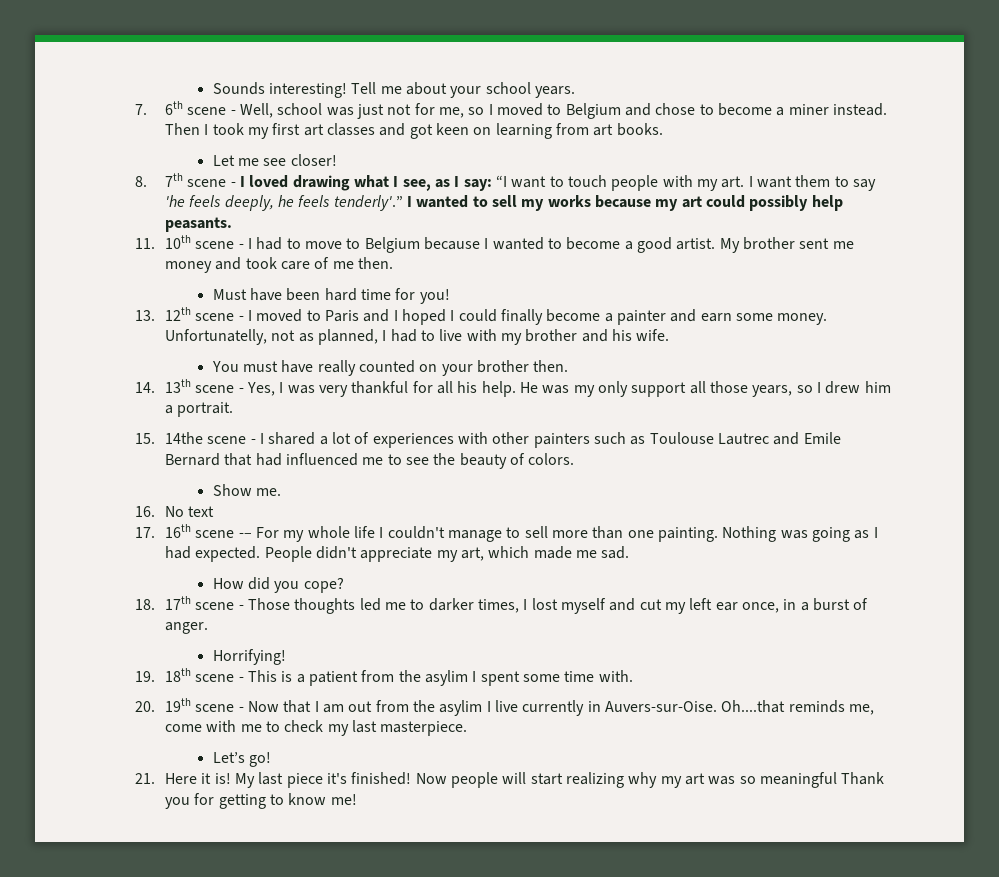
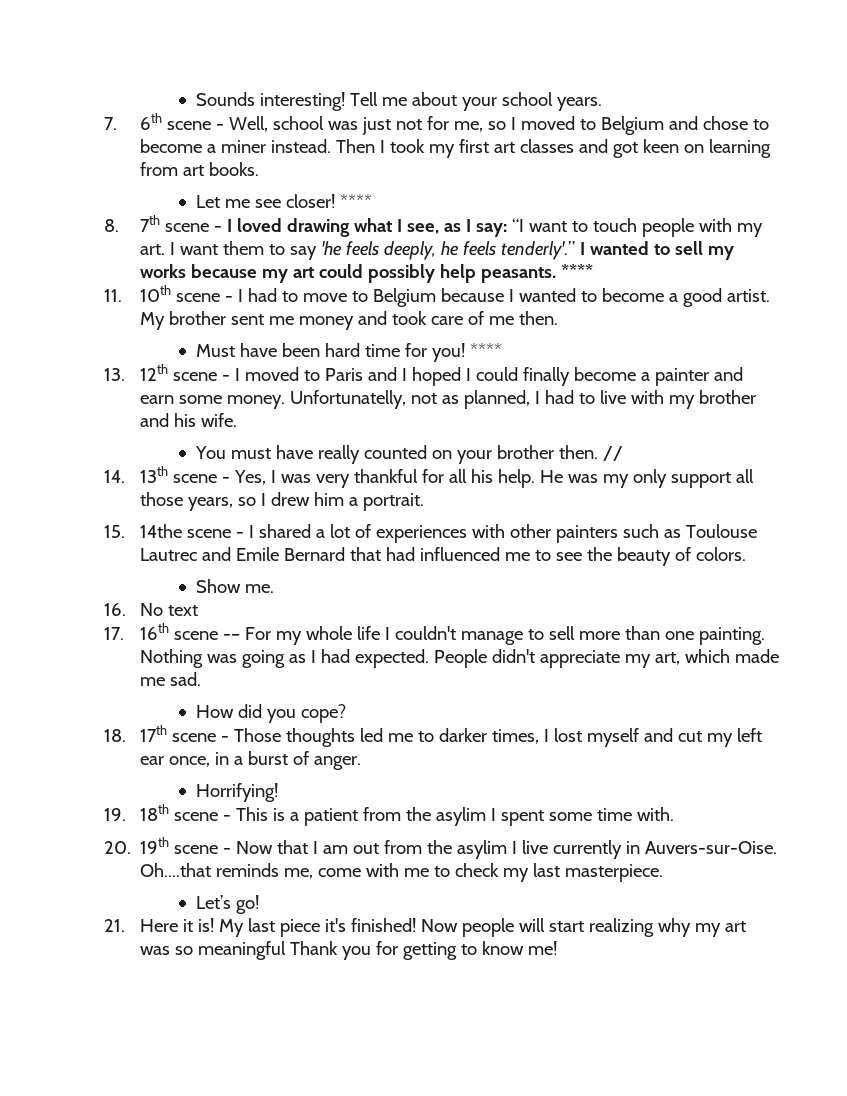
(337, 160) none -> [339,194,372,208] ****
(233, 224) none -> [560,264,593,278] ****
(450, 296) none -> [469,343,502,357] ****
(569, 366) none -> [602,446,623,461] //

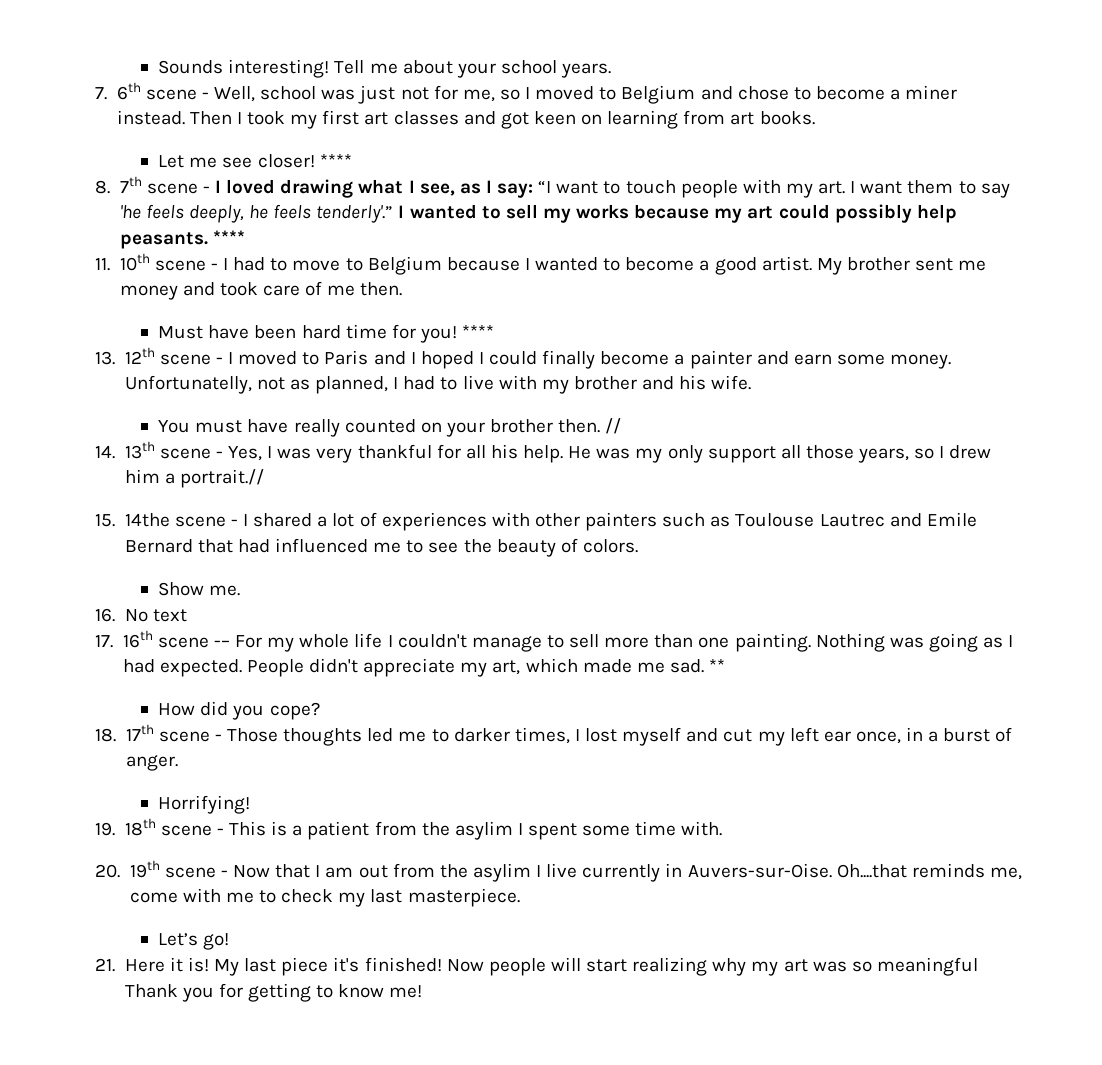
[362,493,424,511] portrait. -> [179,469,264,488] portrait.//
(201, 679) none -> [709,659,726,672] **

